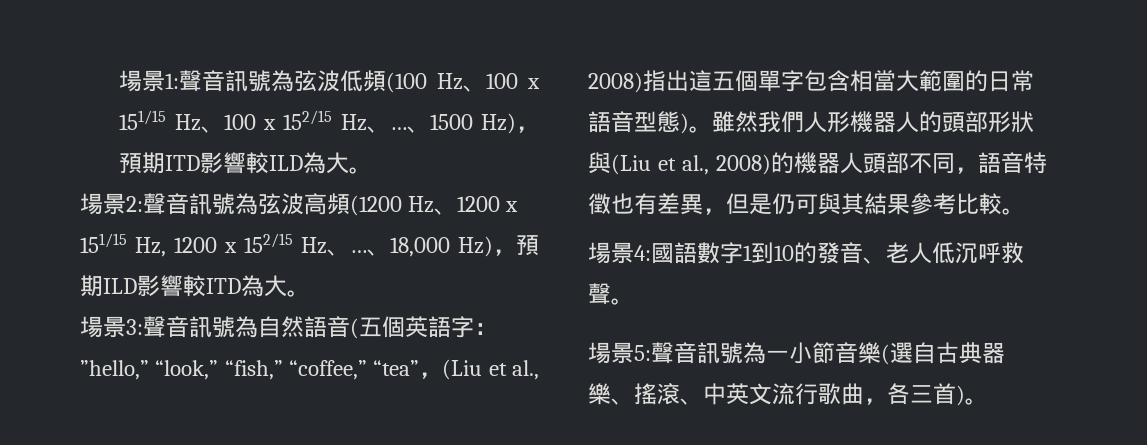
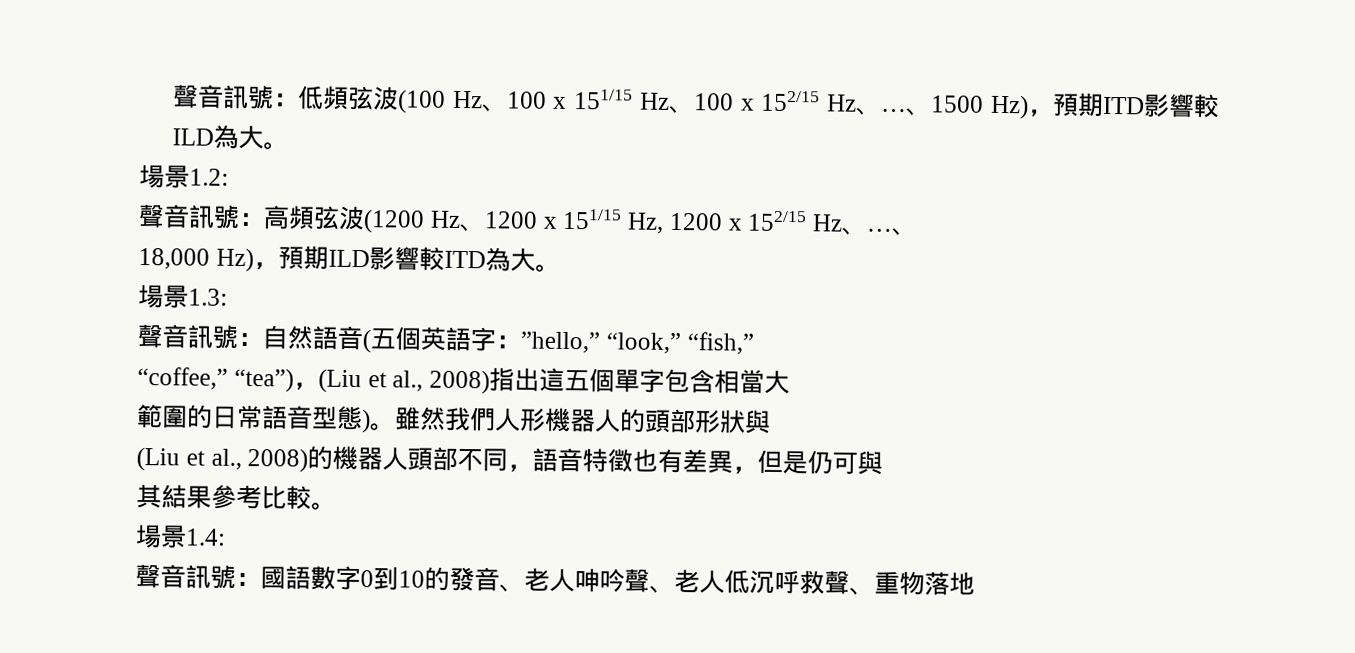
[119,70,387,92] 場景1:聲音訊號為弦波低頻 -> [171,84,399,111] 聲音訊號：低頻弦波
[126,193,350,215] 2:聲音訊號為弦波高頻 -> [189,168,229,186] [138,204,365,231] 1.2: // 聲音訊號：高頻弦波
(390, 252) none -> (917, 231) //
[126,316,258,338] 3:聲音訊號為 -> [188,288,228,306] [137,324,263,349] 1.3: // 聲音訊號：
[288,360,420,380] “coffee,” “tea” -> [137,367,294,393] // “coffee,” “tea”)
(919, 81) none -> (790, 382) //
(611, 163) none -> (771, 421) //
(841, 204) none -> (884, 462) //
[634,245,651,261] 4: -> [185,528,226,546] [135,563,261,589] 1.4: // 聲音訊號：
[743,245,752,261] 1 -> [360,570,374,588] 0
[932,242,1024,264] [588,283,634,305] [588,342,1005,365] [588,383,988,406] 低沉呼救聲。 // 場景5:聲音訊號為一小節音樂(選自古典器樂、搖滾、中英文流行歌曲，各三首)。 -> [574,568,975,596] 呻吟聲、老人低沉呼救聲、重物落地

